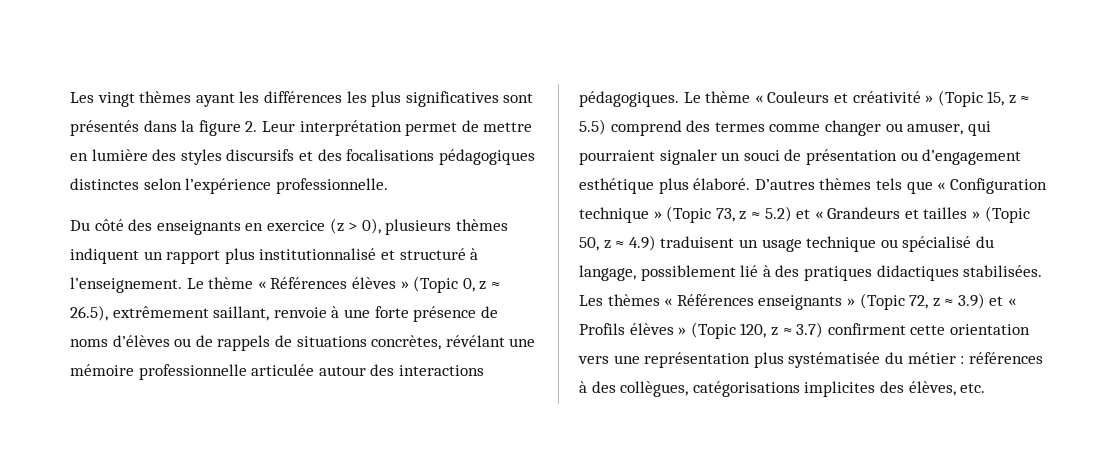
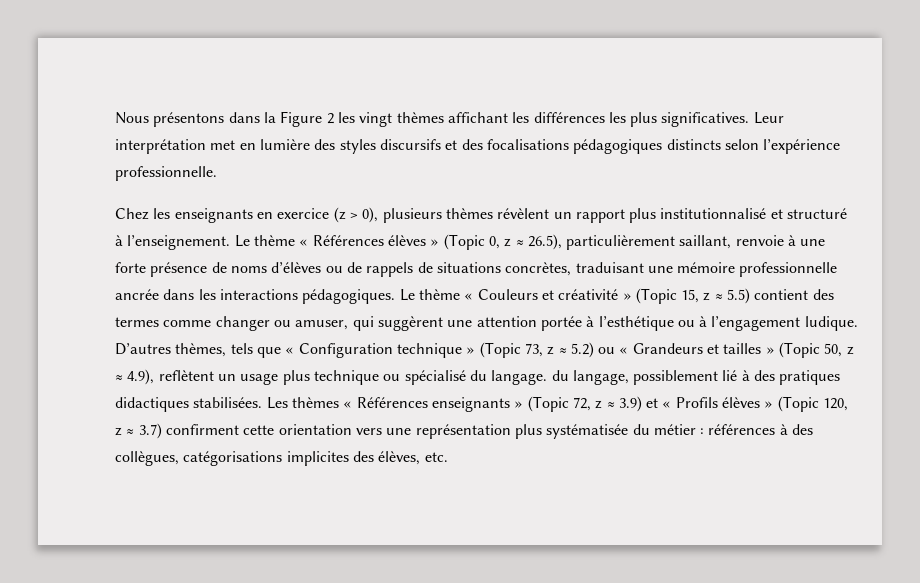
[70,92,94,103] Les -> [115,111,355,127] Nous présentons dans la Figure 2 les
[195,93,235,107] ayant -> [447,112,508,123] affichant
[405,91,534,107] [70,120,533,136] significatives sont présentés dans la figure 2. Leur interprétation permet de mettre -> [661,112,784,127] [115,139,236,154] significatives. Leur interprétation met
[70,178,139,190] distinctes -> [666,139,721,150] distincts
[70,219,153,231] Du côté des -> [115,208,171,220] Chez les
[70,248,139,264] indiquent -> [497,208,550,219] révèlent
[112,306,209,318] extrêmement -> [566,235,676,250] particulièrement
[445,335,505,347] révélant -> [575,262,644,273] traduisant
[251,364,395,376] articulée autour des -> [115,289,216,300] ancrée dans les
[610,120,682,136] comprend -> [754,289,809,300] contient
[579,149,1022,165] [579,178,872,194] pourraient signaler un souci de présentation ou d’engagement esthétique plus élaboré. D’autres thèmes -> [377,316,858,331] [115,343,227,357] suggèrent une attention portée à l’esthétique ou à l’engagement ludique. D’autres thèmes,
[796,209,811,219] et -> [598,347,616,354] ou
[628,235,735,251] 4.9) traduisent -> [127,369,214,385] 4.9), reflètent
(802, 245) none -> [282,370,310,385] plus
(994, 242) none -> [491,370,569,385] langage. du

